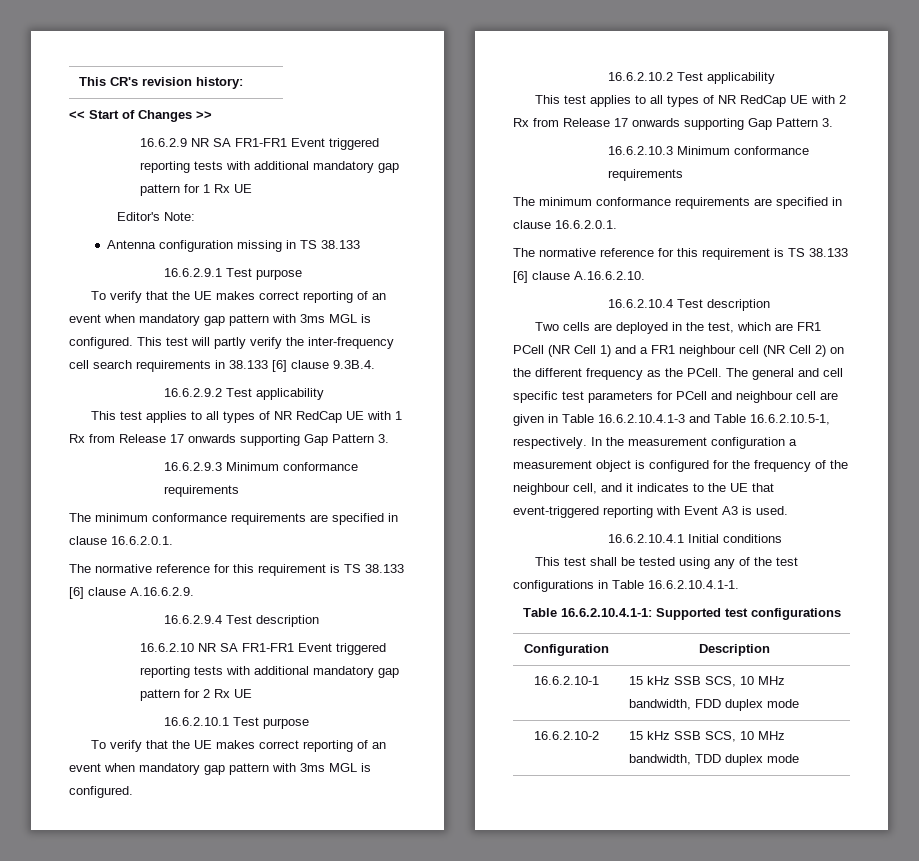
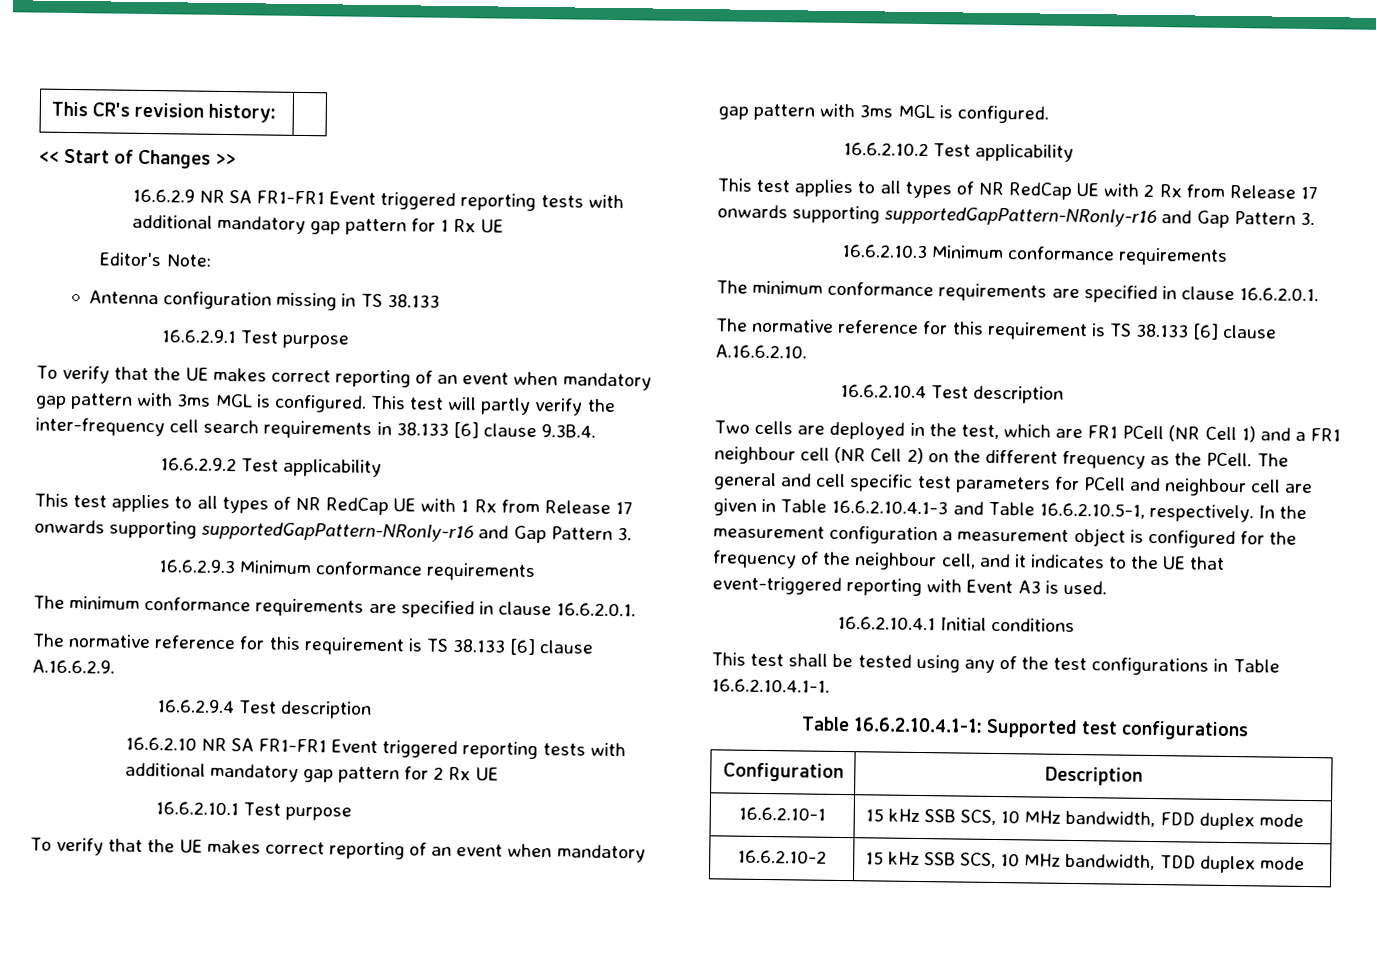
(300, 440) none -> [201,521,510,543] supportedGapPattern-NRonly-r16 and
(744, 124) none -> [884,206,1193,228] supportedGapPattern-NRonly-r16 and

